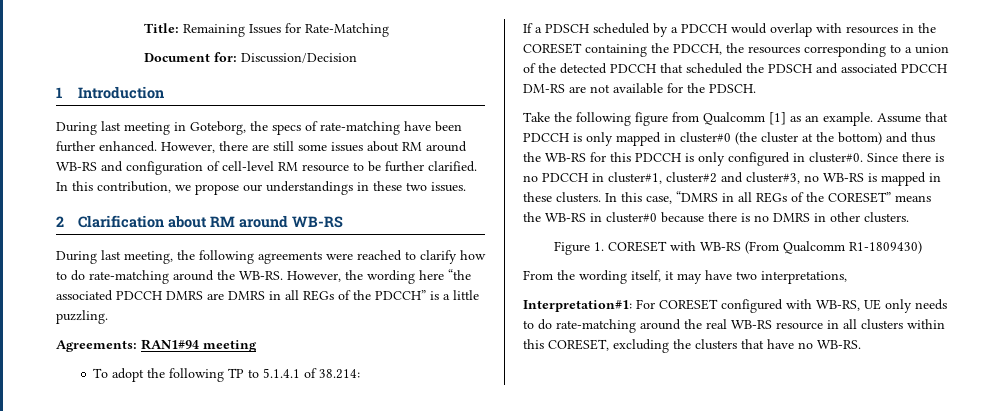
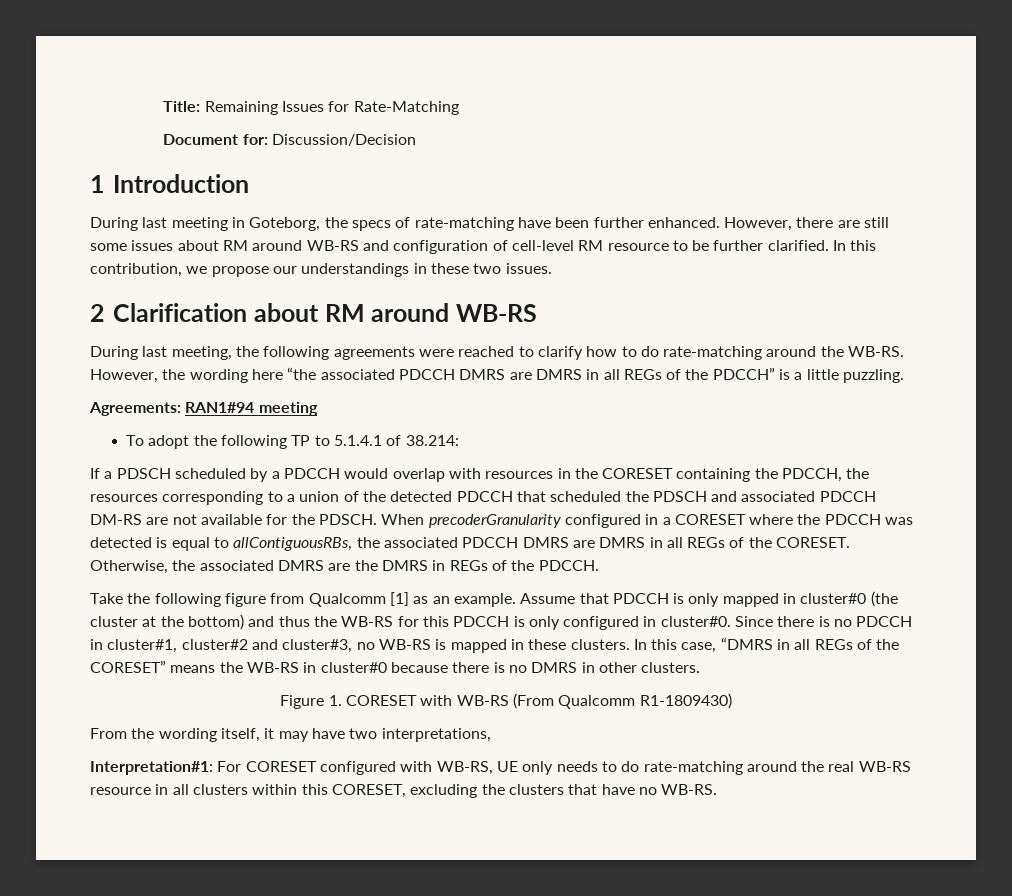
(756, 88) none -> [381,514,914,528] [90,537,851,551] [90,560,599,574] When precoderGranularity configured in a CORESET where the PDCCH was detected is equal to allContiguousRBs, the associated PDCCH DMRS are DMRS in all REGs of the CORESET. Otherwise, the associated DMRS are the DMRS in REGs of the PDCCH.

